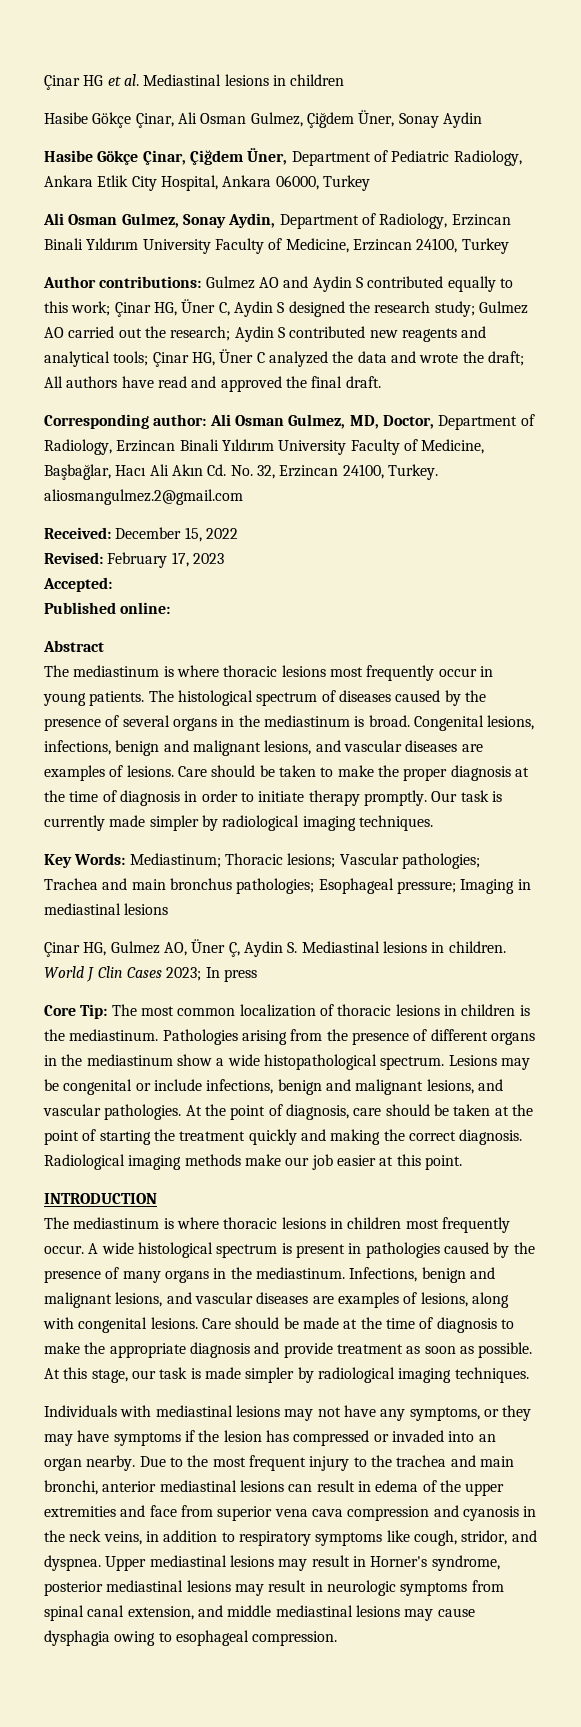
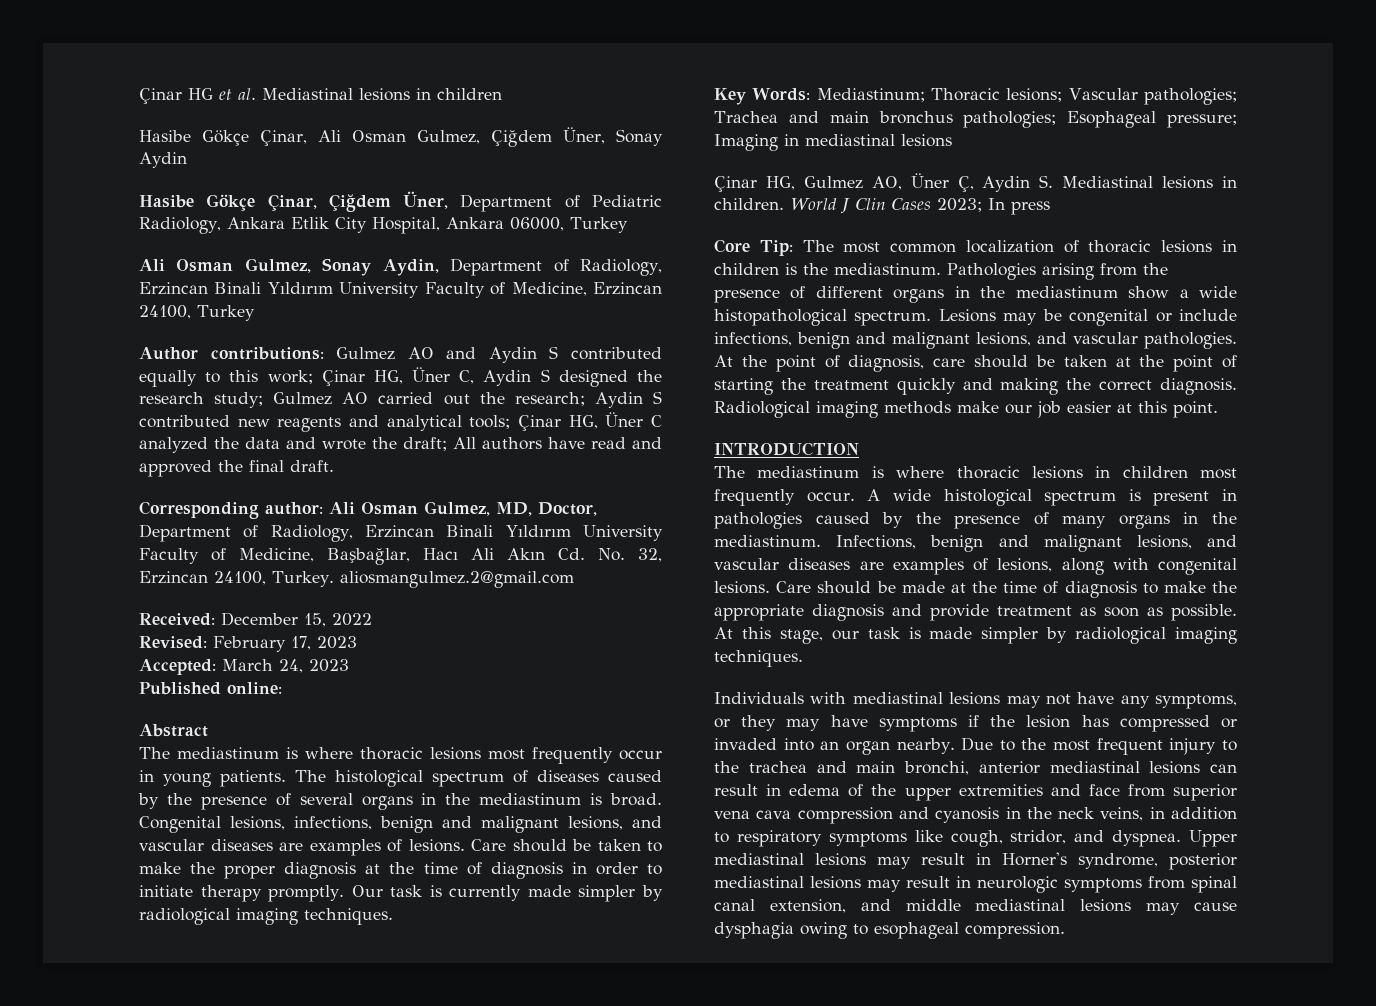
(112, 584) none -> [222,659,349,673] March 24, 2023

